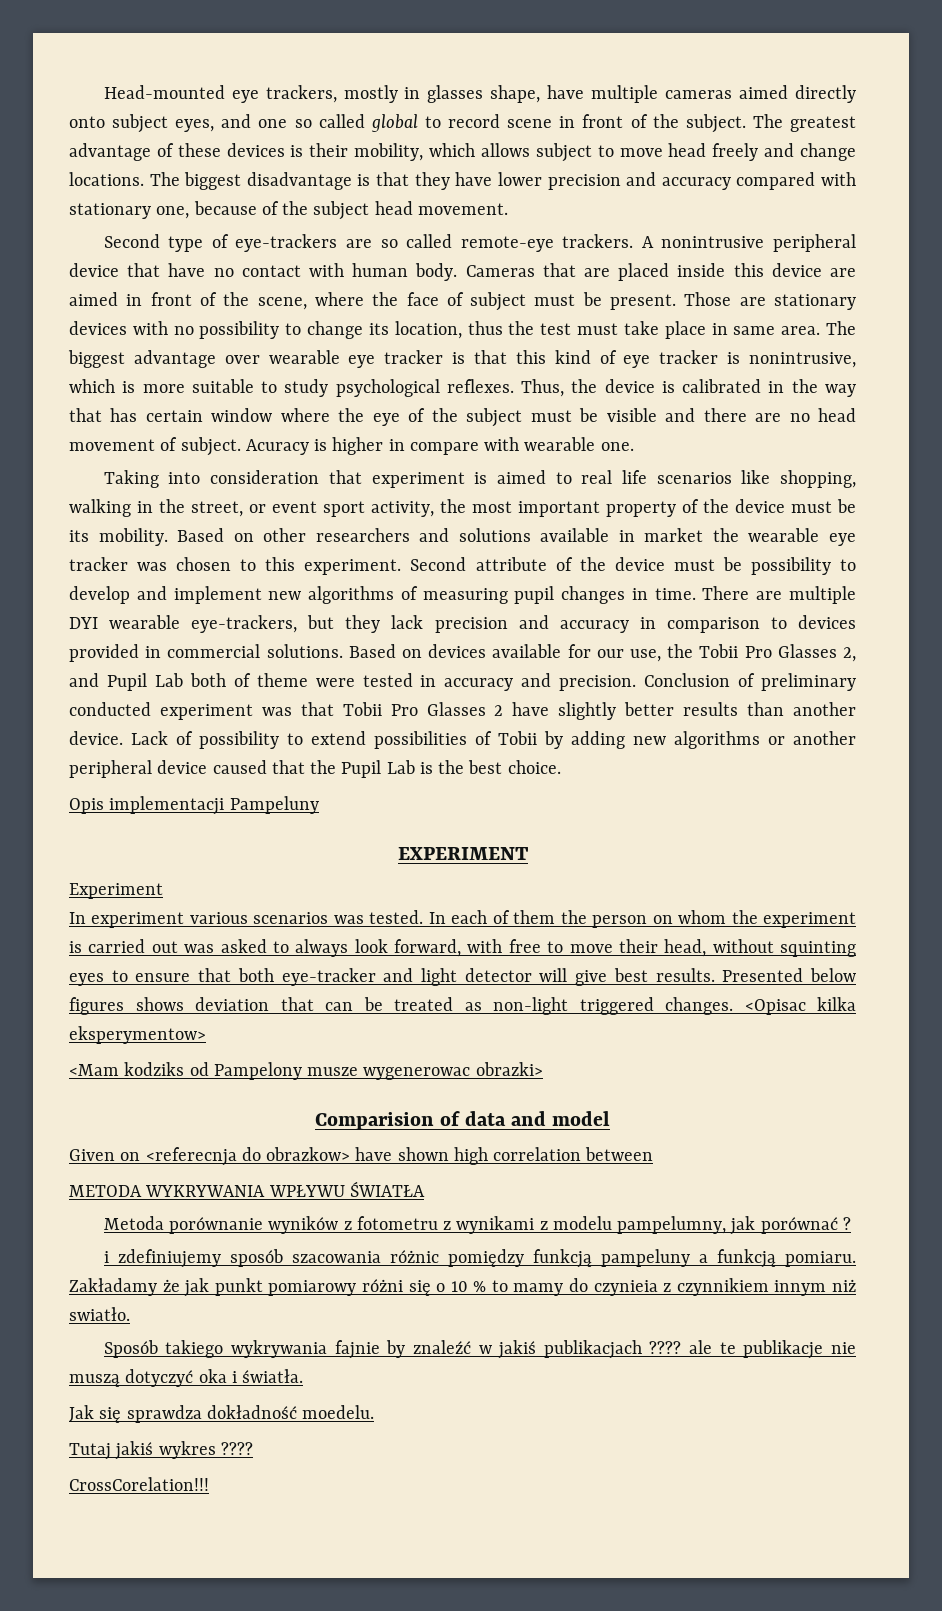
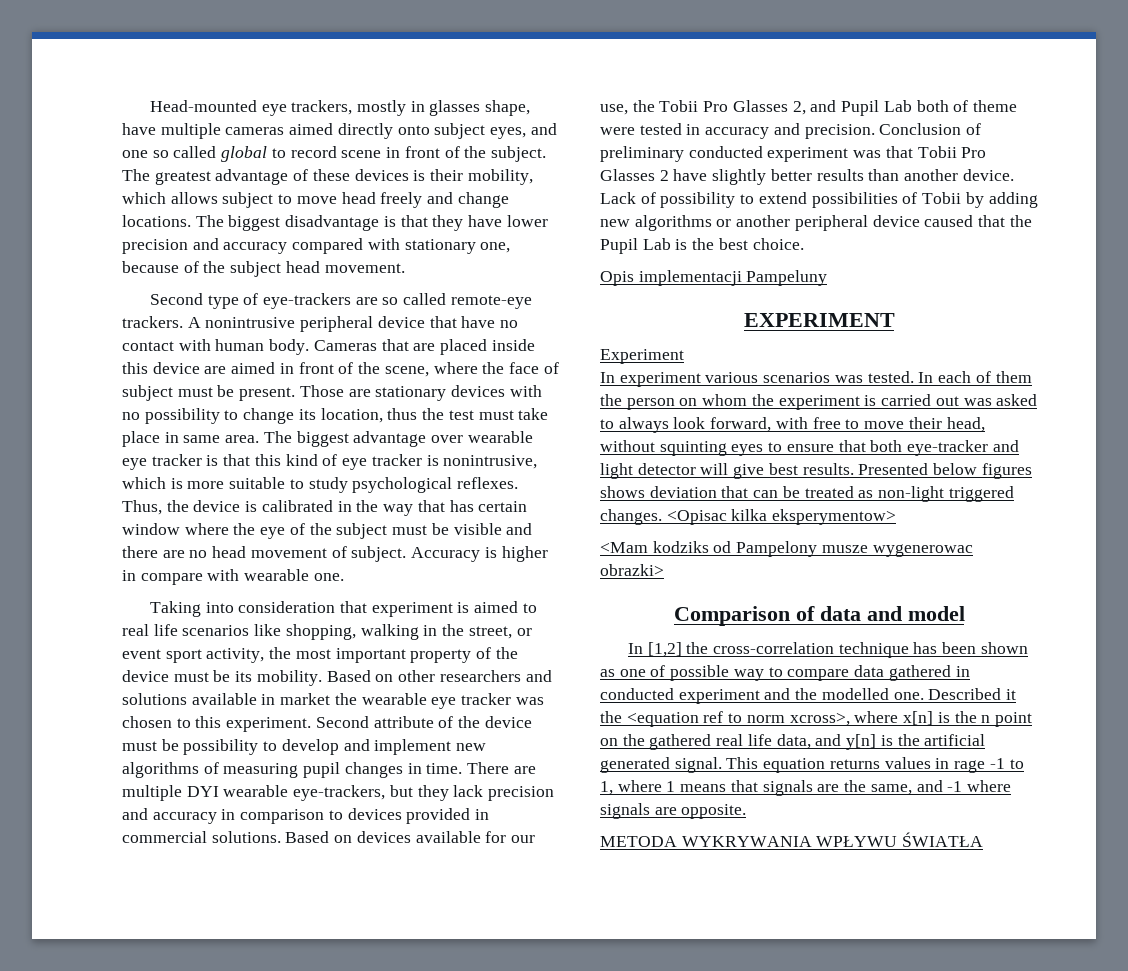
[245,439,309,455] Acuracy -> [411,547,481,562] Accuracy
[314,1112,434,1130] Comparision -> [673,606,790,626] Comparison
[69,1147,654,1166] [69,1181,425,1197] [103,1216,851,1235] [103,1249,857,1268] [69,1278,856,1297] [69,1307,130,1321] [103,1340,856,1359] [69,1369,304,1387] [69,1405,375,1423] [69,1441,253,1460] [69,1477,209,1491] Given on <referecnja do obrazkow> have shown high correlation between // METODA WYKRYWANIA WPŁYWU ŚWIATŁA // Metoda porównanie wyników z fotometru z wynikami z modelu pampelumny, jak porównać ? // i zdefiniujemy sposób szacowania różnic pomiędzy funkcją pampeluny a funkcją pomiaru. Zakładamy że jak punkt pomiarowy różni się o 10 % to mamy do czynieia z czynnikiem innym niż swiatło. // Sposób takiego wykrywania fajnie by znaleźć w jakiś publikacjach ???? ale te publikacje nie muszą dotyczyć oka i światła. // Jak się sprawdza dokładność moedelu. // Tutaj jakiś wykres ???? // CrossCorelation!!! -> [627,642,1028,658] [600,665,970,681] [600,688,1017,704] [600,711,1032,727] [600,734,986,750] [600,757,1024,773] [600,780,1011,796] [600,803,747,819] [600,832,984,847] In [1,2] the cross-correlation technique has been shown as one of possible way to compare data gathered in conducted experiment and the modelled one. Described it the <equation ref to norm xcross>, where x[n] is the n point on the gathered real life data, and y[n] is the artificial generated signal. This equation returns values in rage -1 to 1, where 1 means that signals are the same, and -1 where signals are opposite. // METODA WYKRYWANIA WPŁYWU ŚWIATŁA

